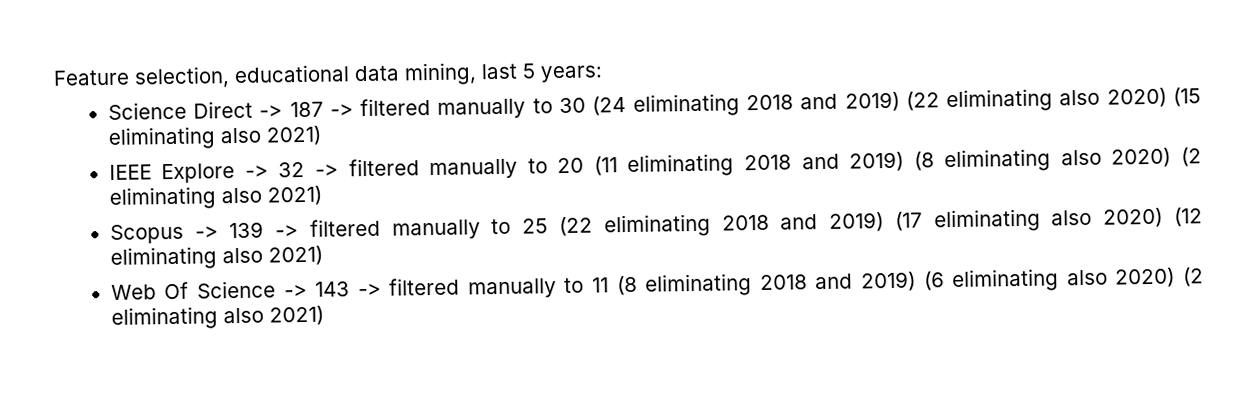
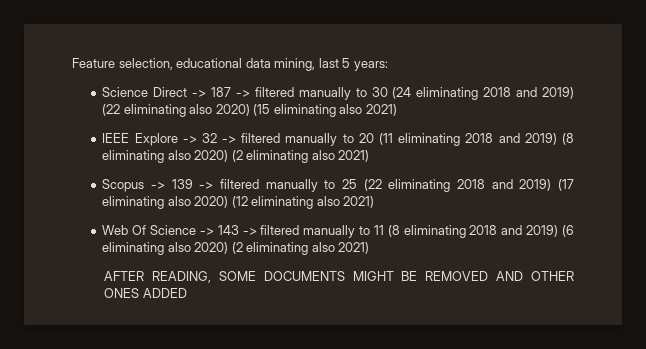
(324, 315) none -> [104,271,574,283] [104,288,187,298] // AFTER READING, SOME DOCUMENTS MIGHT BE REMOVED AND OTHER ONES ADDED

